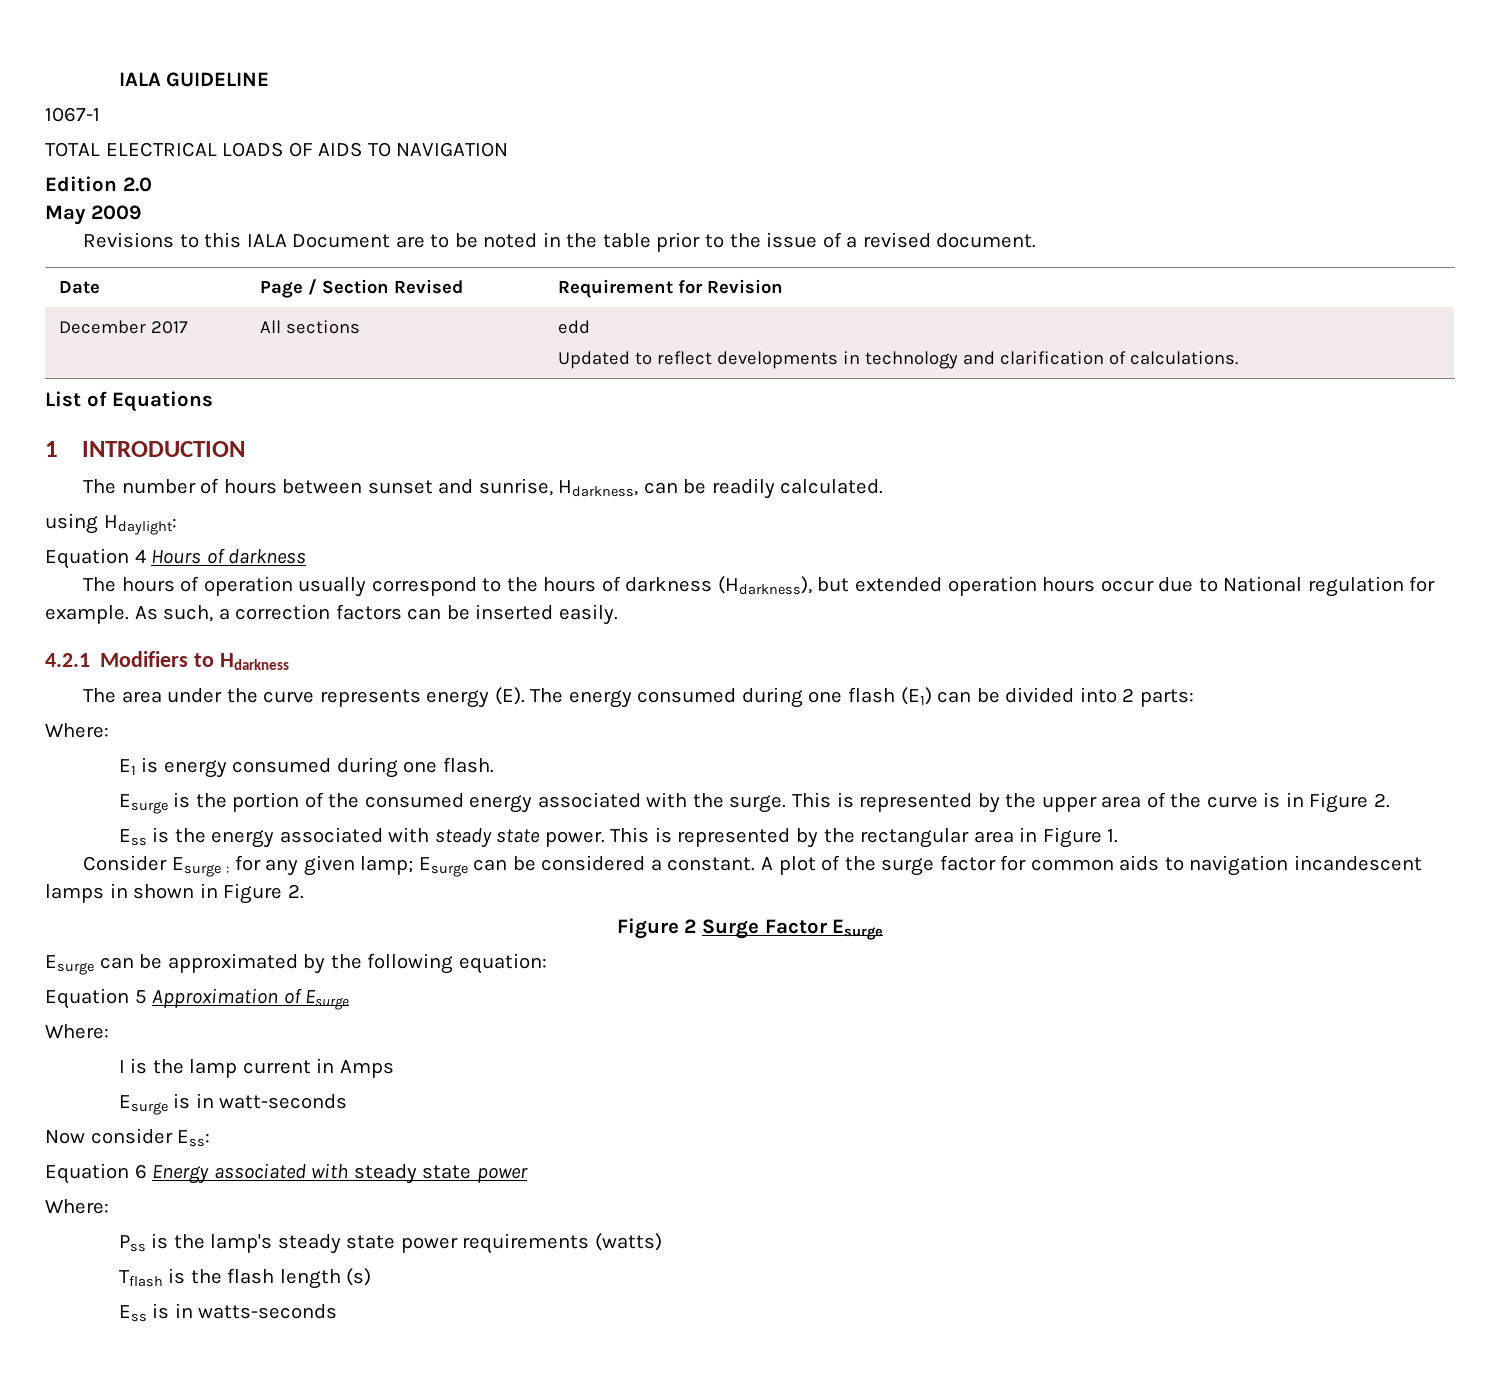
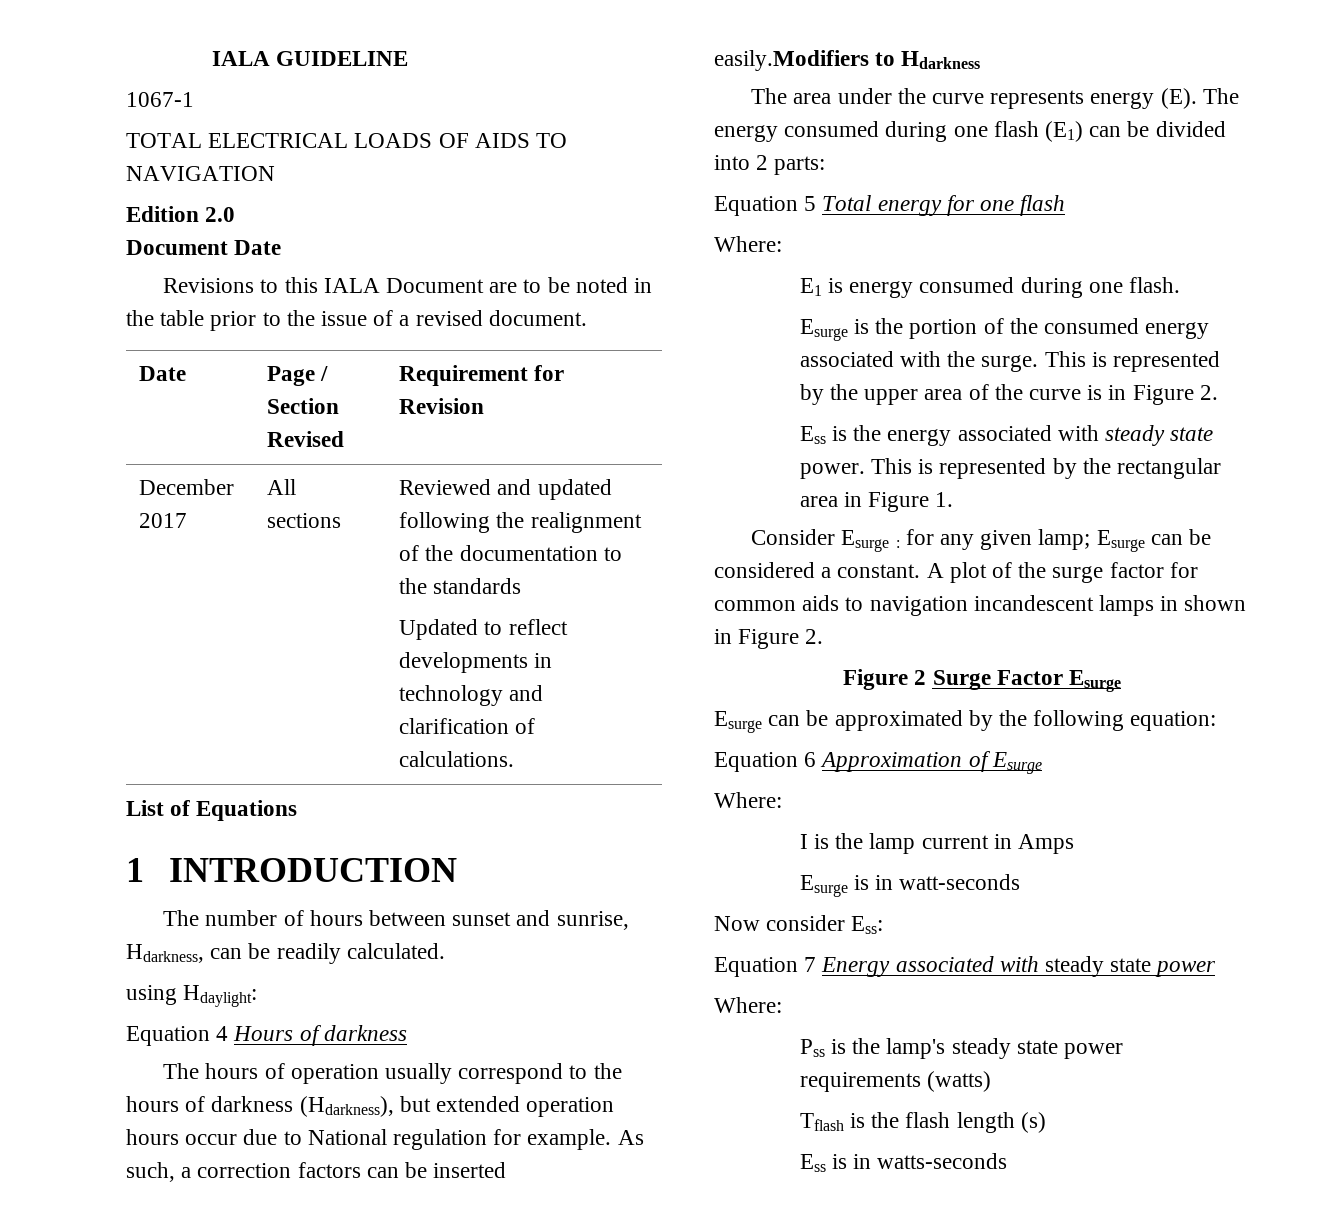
[45,205,142,225] May 2009 -> [126,240,282,255] Document Date
[558,320,591,334] edd -> [399,479,612,500] [399,512,642,533] [399,545,622,561] [399,578,522,594] Reviewed and updated following the realignment of the documentation to the standards
[558,604,618,625] [45,651,189,667] easily. // 4.2.1 Modifiers -> [714,50,869,71] easily.Modifiers
(1194, 698) none -> [714,195,1066,216] // Equation 5 Total energy for one flash
[134,990,147,1004] 5 -> [804,752,817,767] 6
[134,1164,147,1179] 6 -> [804,957,817,972] 7

